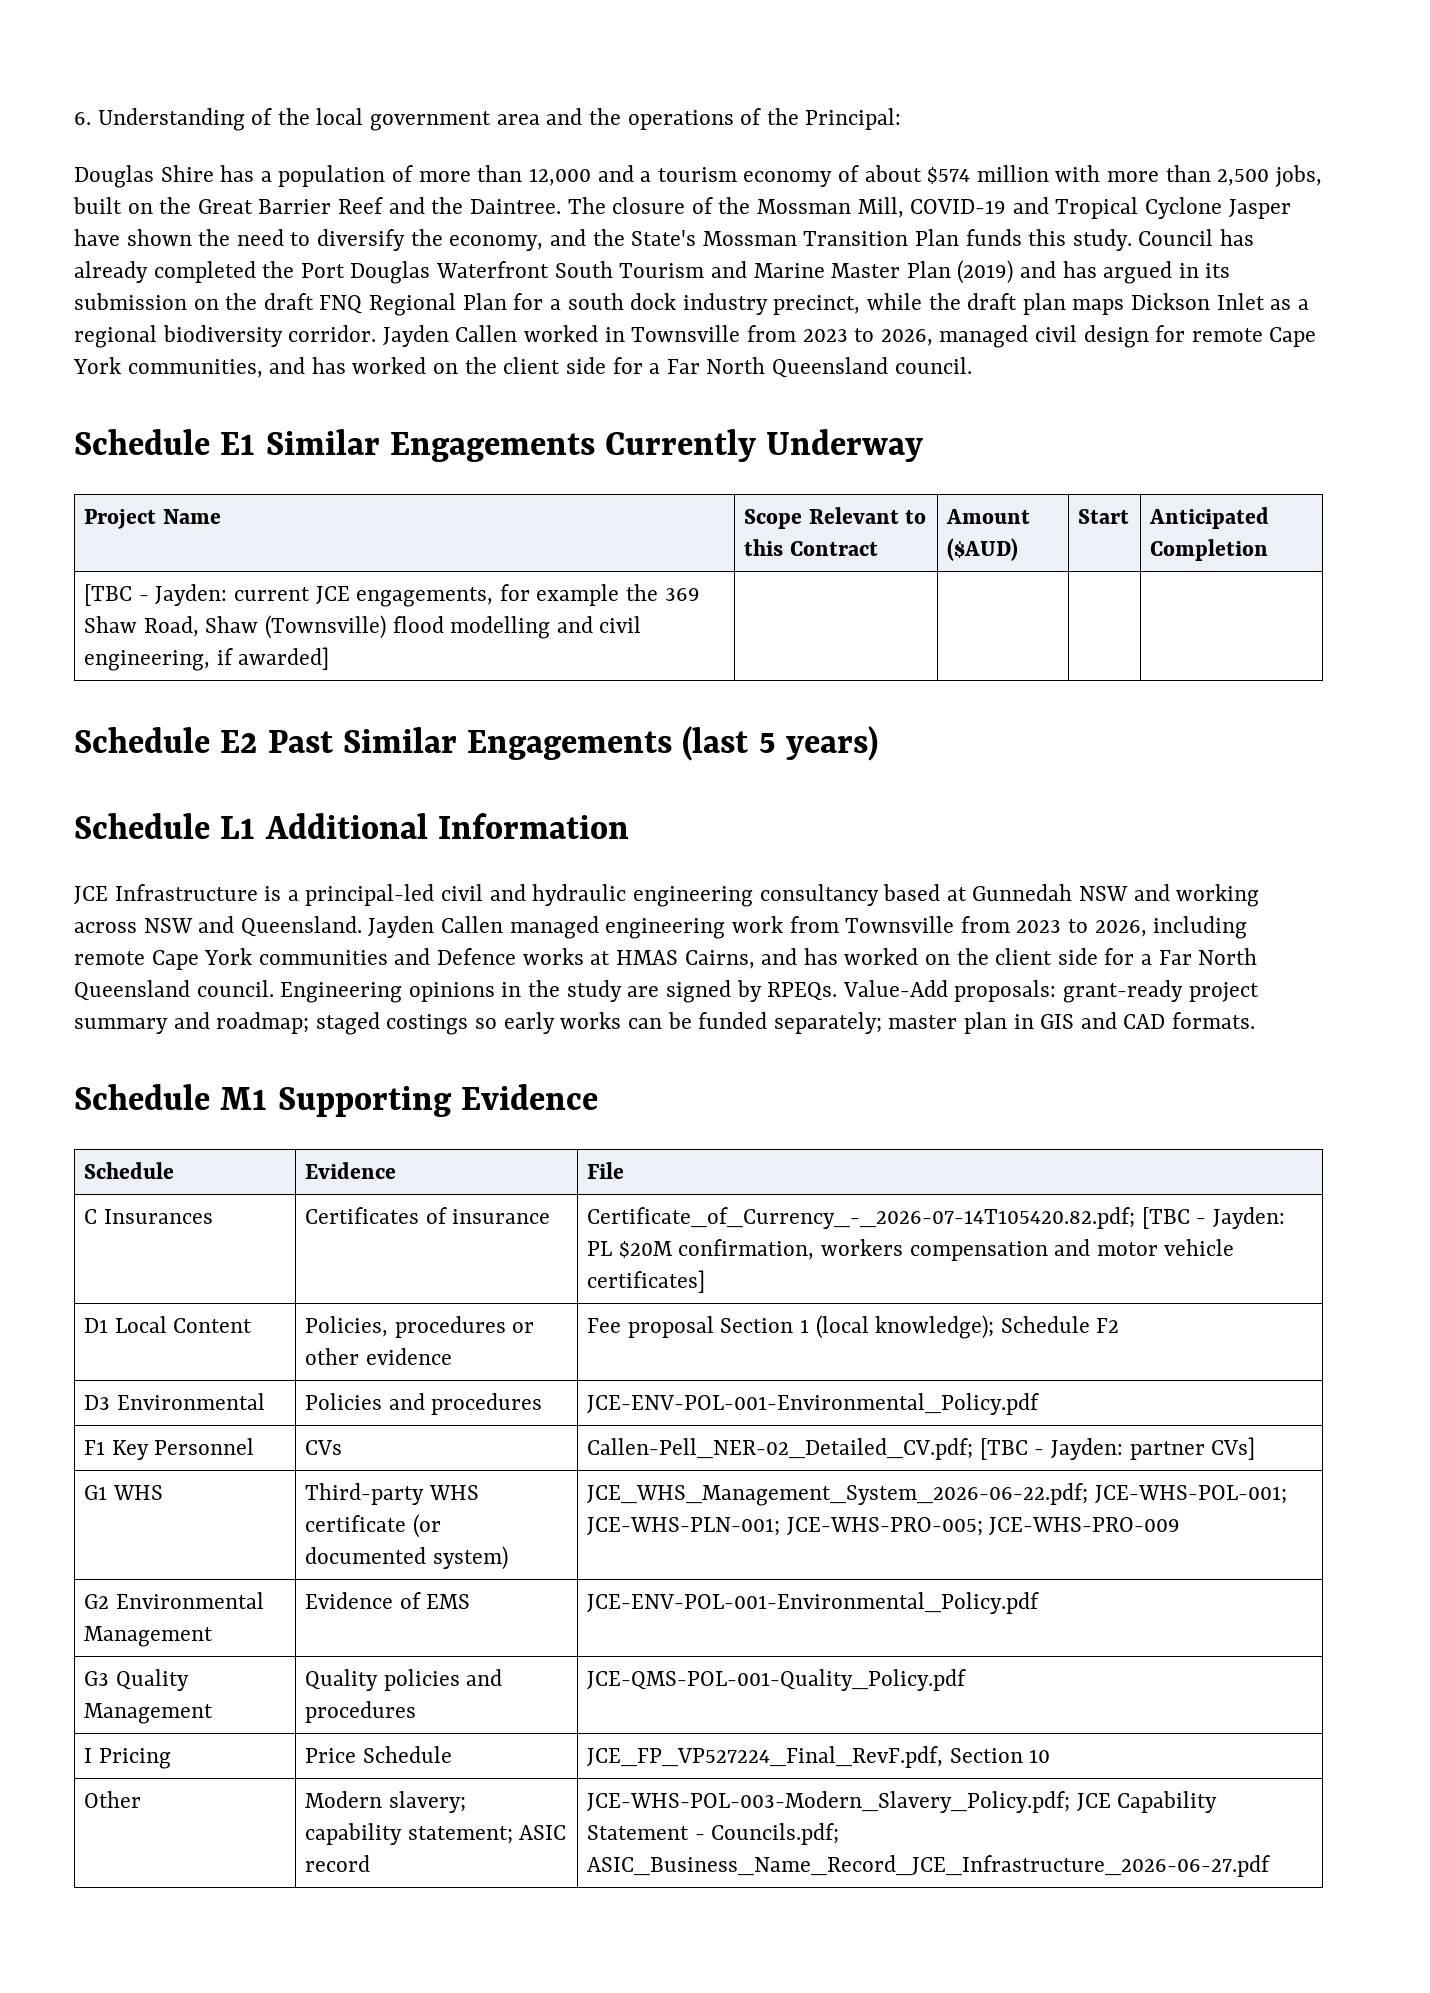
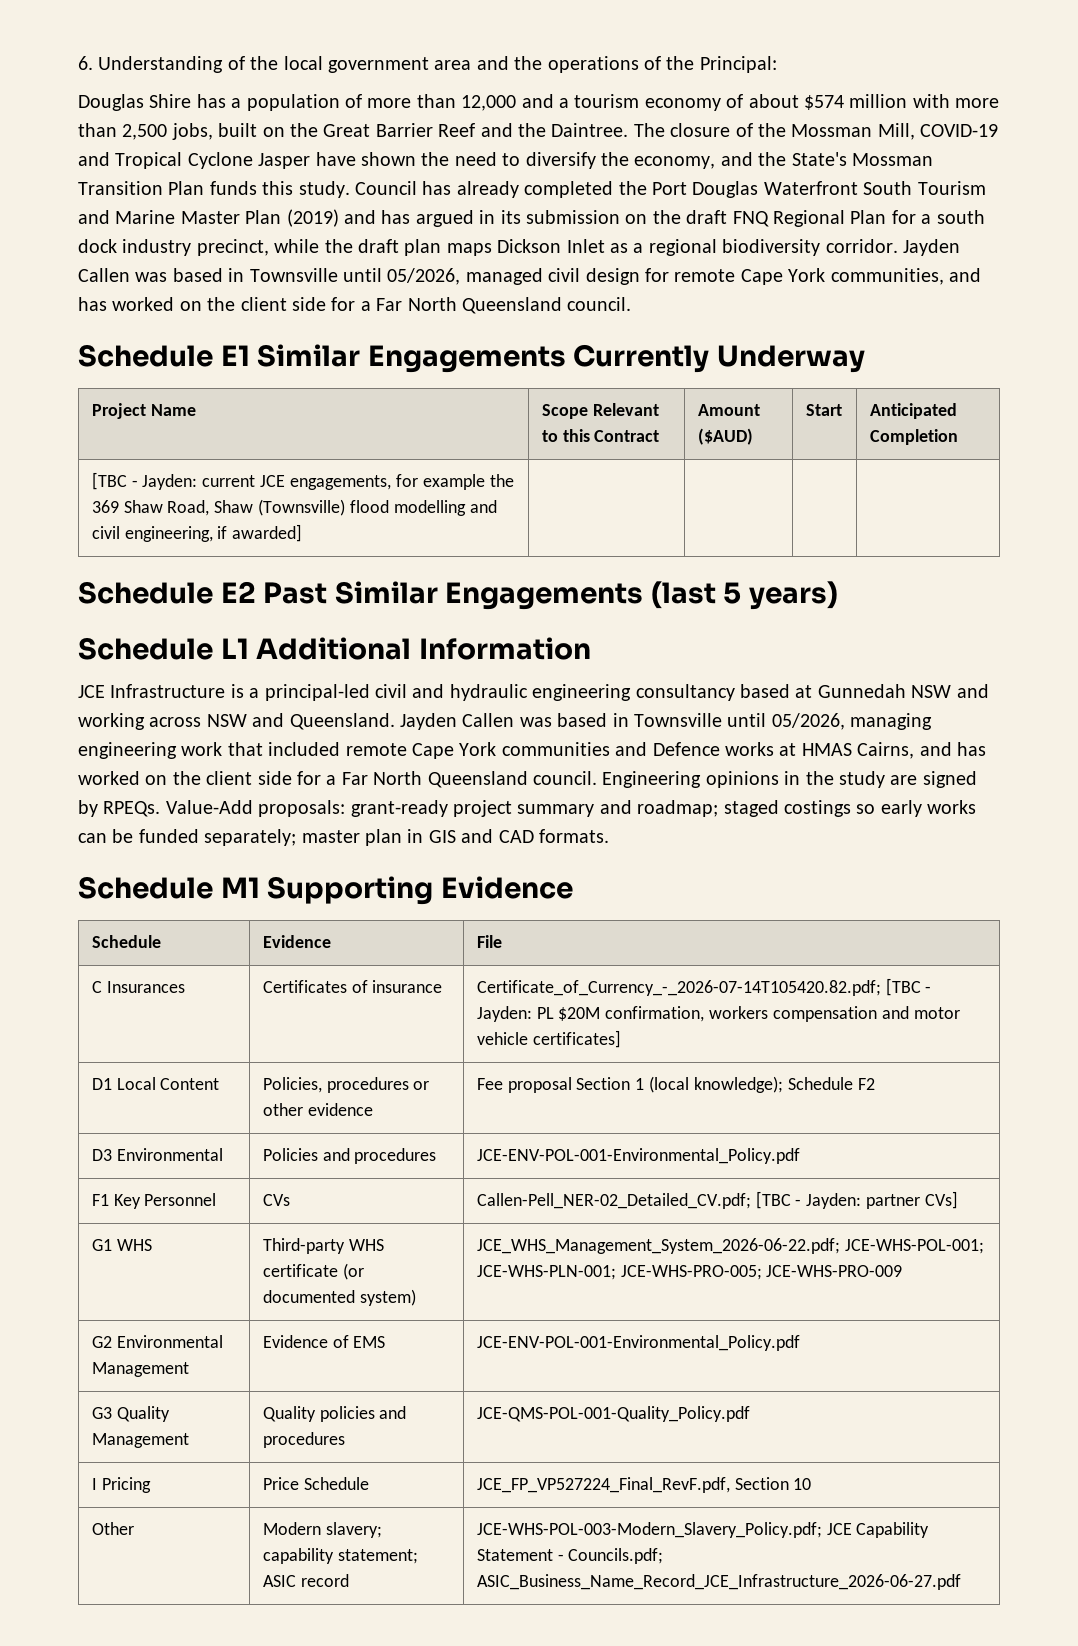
[524,325,933,346] worked in Townsville from 2023 to 2026, -> [135,268,461,285] was based in Townsville until 05/2026,
[509,916,1248,939] managed engineering work from Townsville from 2023 to 2026, including -> [519,713,933,730] [78,742,341,759] was based in Townsville until 05/2026, managing engineering work that included

